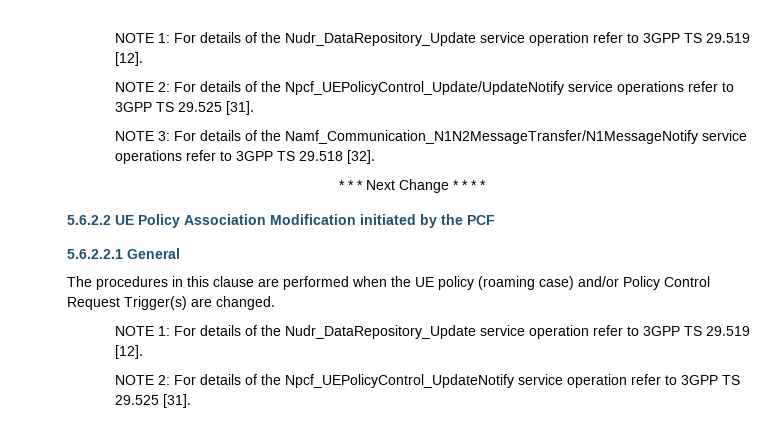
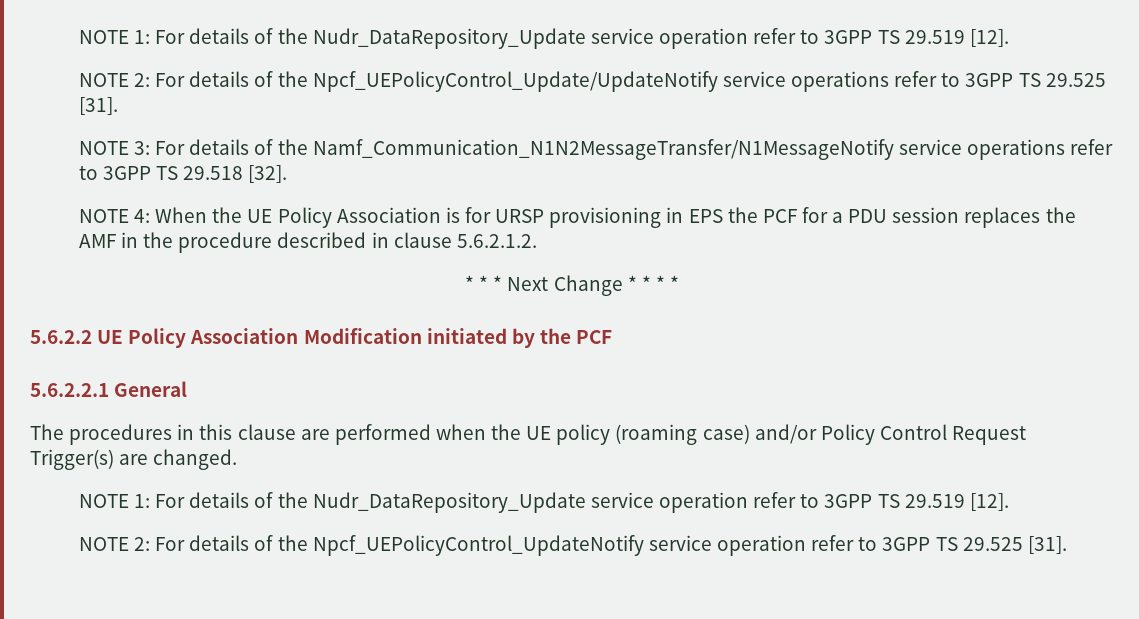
(375, 157) none -> [78,207,1076,228] [78,232,537,253] // NOTE 4: When the UE Policy Association is for URSP provisioning in EPS the PCF for a PDU session replaces the AMF in the procedure described in clause 5.6.2.1.2.

